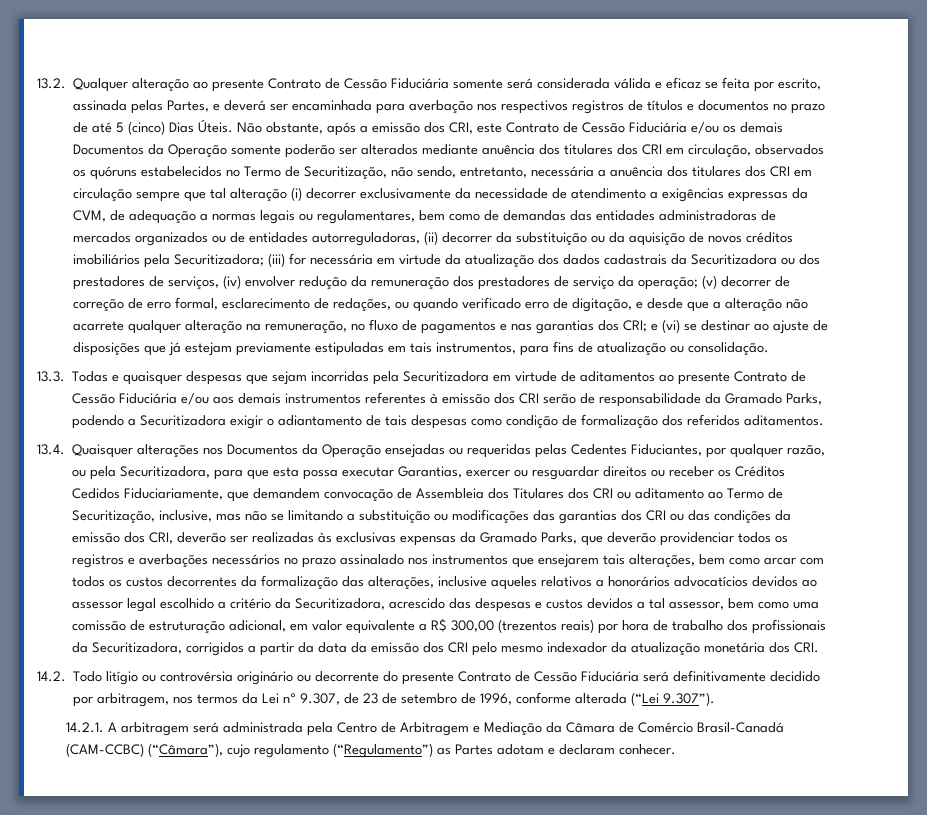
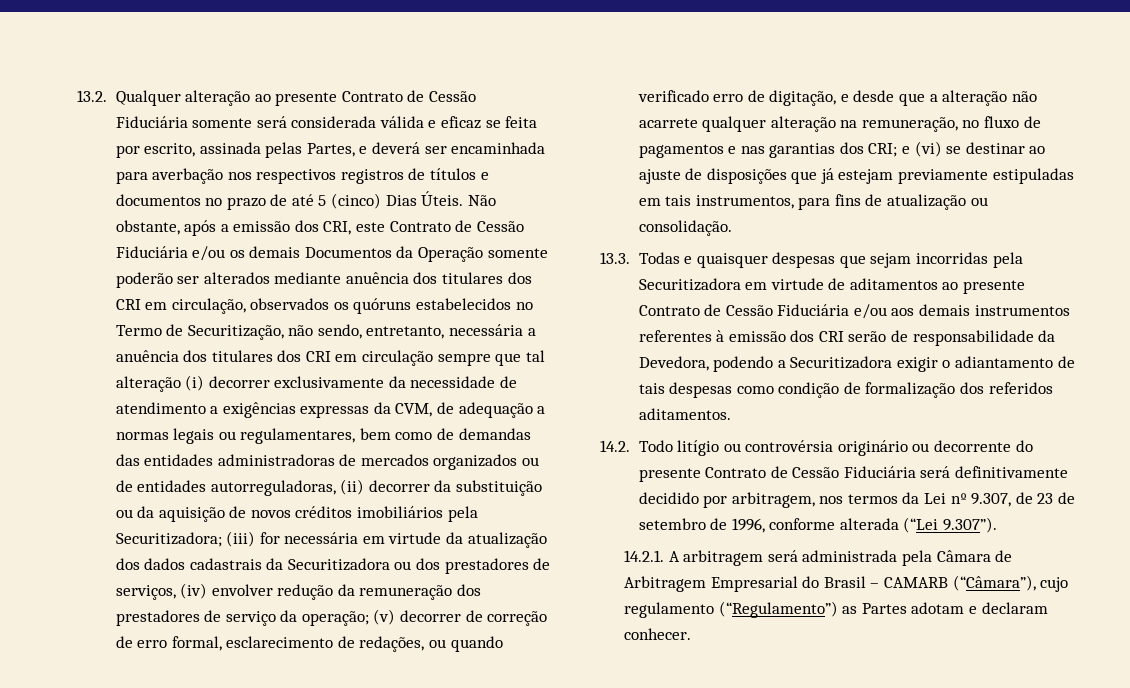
[725,393,823,405] Gramado Parks, -> [638,356,709,371] Devedora,
[37,444,826,458] [72,466,786,480] [72,488,784,502] [72,509,792,524] [72,532,789,546] [72,554,825,568] [72,575,818,590] [72,598,820,612] [72,618,827,634] [72,642,820,656] // 13.4. Quaisquer alterações nos Documentos da Operação ensejadas ou requeridas pelas Cedentes Fiduciantes, por qualquer razão, ou pela Securitizadora, para que esta possa executar Garantias, exercer ou resguardar direitos ou receber os Créditos Cedidos Fiduciariamente, que demandem convocação de Assembleia dos Titulares dos CRI ou aditamento ao Termo de Securitização, inclusive, mas não se limitando a substituição ou modificações das garantias dos CRI ou das condições da emissão dos CRI, deverão ser realizadas às exclusivas expensas da Gramado Parks, que deverão providenciar todos os registros e averbações necessários no prazo assinalado nos instrumentos que ensejarem tais alterações, bem como arcar com todos os custos decorrentes da formalização das alterações, inclusive aqueles relativos a honorários advocatícios devidos ao assessor legal escolhido a critério da Securitizadora, acrescido das despesas e custos devidos a tal assessor, bem como uma comissão de estruturação adicional, em valor equivalente a R$ 300,00 (trezentos reais) por hora de trabalho dos profissionais da Securitizadora, corrigidos a partir da data da emissão dos CRI pelo mesmo indexador da atualização monetária dos CRI. -> (731, 414) none
[336,722,377,733] Centro -> [936,550,991,562] Câmara
[472,722,784,736] [65,743,144,757] e Mediação da Câmara de Comércio Brasil-Canadá (CAM-CCBC) -> [710,576,949,592] Empresarial do Brasil – CAMARB

